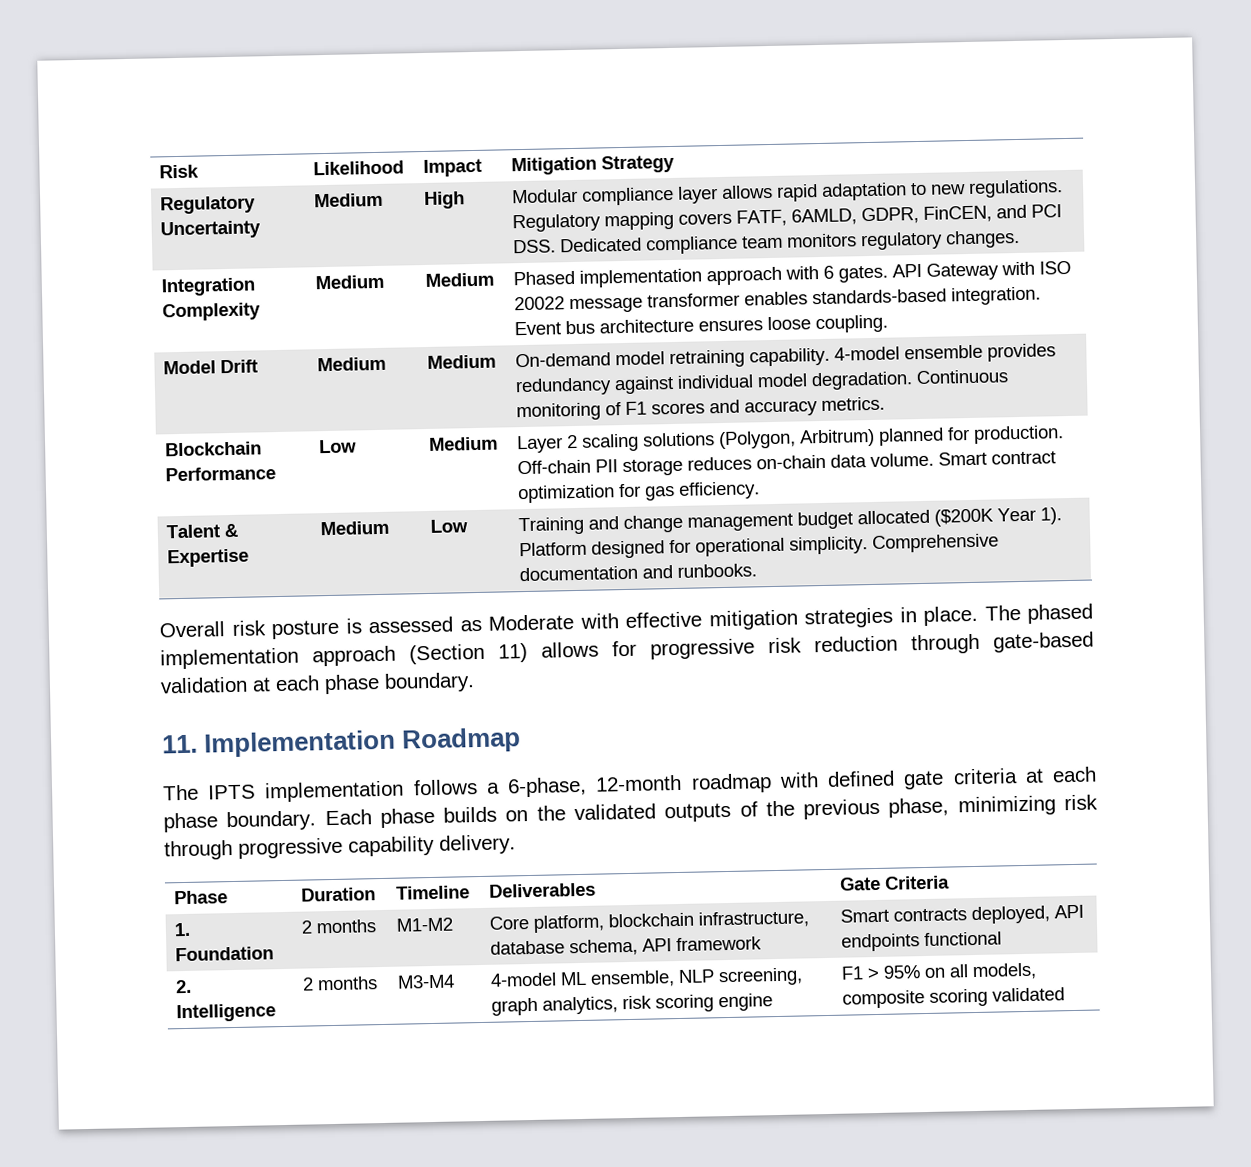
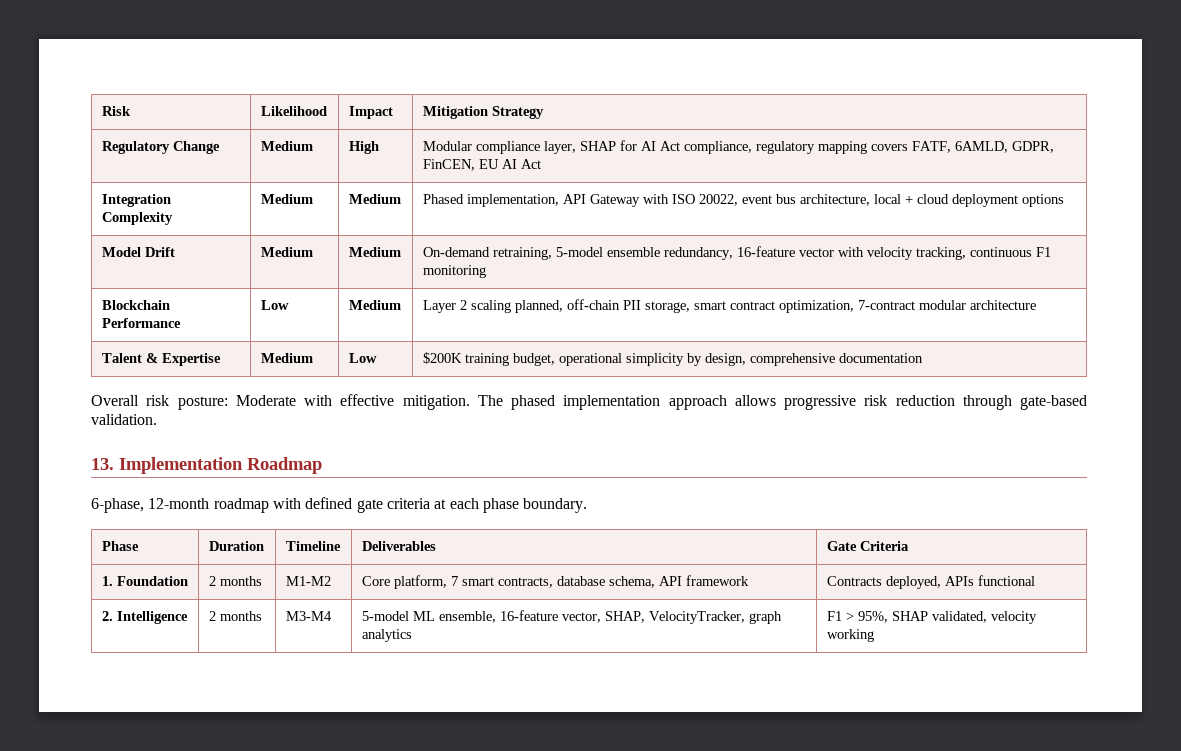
[160,220,262,240] Uncertainty -> [172,141,220,154] Change
[677,179,1064,204] [512,213,602,233] layer allows rapid adaptation to new regulations. Regulatory -> [543,140,815,154] layer, SHAP for AI Act compliance, regulatory
[996,204,1063,219] [513,229,1021,255] and PCI DSS. Dedicated compliance team monitors regulatory changes. -> [478,159,541,169] EU AI Act
[579,260,1072,288] [514,286,1042,314] [514,314,889,336] implementation approach with 6 gates. API Gateway with ISO 20022 message transformer enables standards-based integration. Event bus architecture ensures loose coupling. -> [466,194,1064,207] implementation, API Gateway with ISO 20022, event bus architecture, local + cloud deployment options
[615,343,1057,369] [515,369,1010,397] [516,396,886,422] model retraining capability. 4-model ensemble provides redundancy against individual model degradation. Continuous monitoring of F1 scores and accuracy metrics. -> [492,246,1051,260] [422,265,486,278] retraining, 5-model ensemble redundancy, 16-feature vector with velocity tracking, continuous F1 monitoring
[642,425,1065,450] [517,451,1057,477] [518,481,761,504] solutions (Polygon, Arbitrum) planned for production. Off-chain PII storage reduces on-chain data volume. Smart contract optimization for gas efficiency. -> [514,299,1036,313] planned, off-chain PII storage, smart contract optimization, 7-contract modular architecture
[518,507,1063,536] [519,533,1000,559] Training and change management budget allocated ($200K Year 1). Platform designed for operational simplicity. Comprehensive -> [422,352,835,366] $200K training budget, operational simplicity by design, comprehensive
[642,563,758,579] and runbooks. -> (923, 358) none
[271,603,1093,640] [160,640,637,670] posture is assessed as Moderate with effective mitigation strategies in place. The phased implementation approach (Section 11) allows for -> [177,394,776,410] posture: Moderate with effective mitigation. The phased implementation approach allows
[160,672,475,695] [161,727,522,758] [162,779,500,803] validation at each phase boundary. // 11. Implementation Roadmap // The IPTS implementation follows a -> [91,414,157,425] [91,457,322,474] validation. // 13. Implementation Roadmap //
[324,794,1099,829] [164,834,516,861] Each phase builds on the validated outputs of the previous phase, minimizing risk through progressive capability delivery. -> (588, 505) none
[608,910,810,929] blockchain infrastructure, -> [450,576,553,588] 7 smart contracts,
[840,904,1085,925] [841,933,921,952] Smart contracts deployed, API endpoints -> [826,576,974,589] Contracts deployed, APIs
[490,972,558,987] 4-model -> [361,611,409,621] 5-model
[678,967,804,987] [491,993,774,1016] [841,962,1038,981] [842,987,1066,1009] NLP screening, graph analytics, risk scoring engine | F1 > 95% on all models, composite scoring validated -> [499,610,782,624] [361,629,412,642] [826,611,1037,624] [826,629,874,642] 16-feature vector, SHAP, VelocityTracker, graph analytics | F1 > 95%, SHAP validated, velocity working

